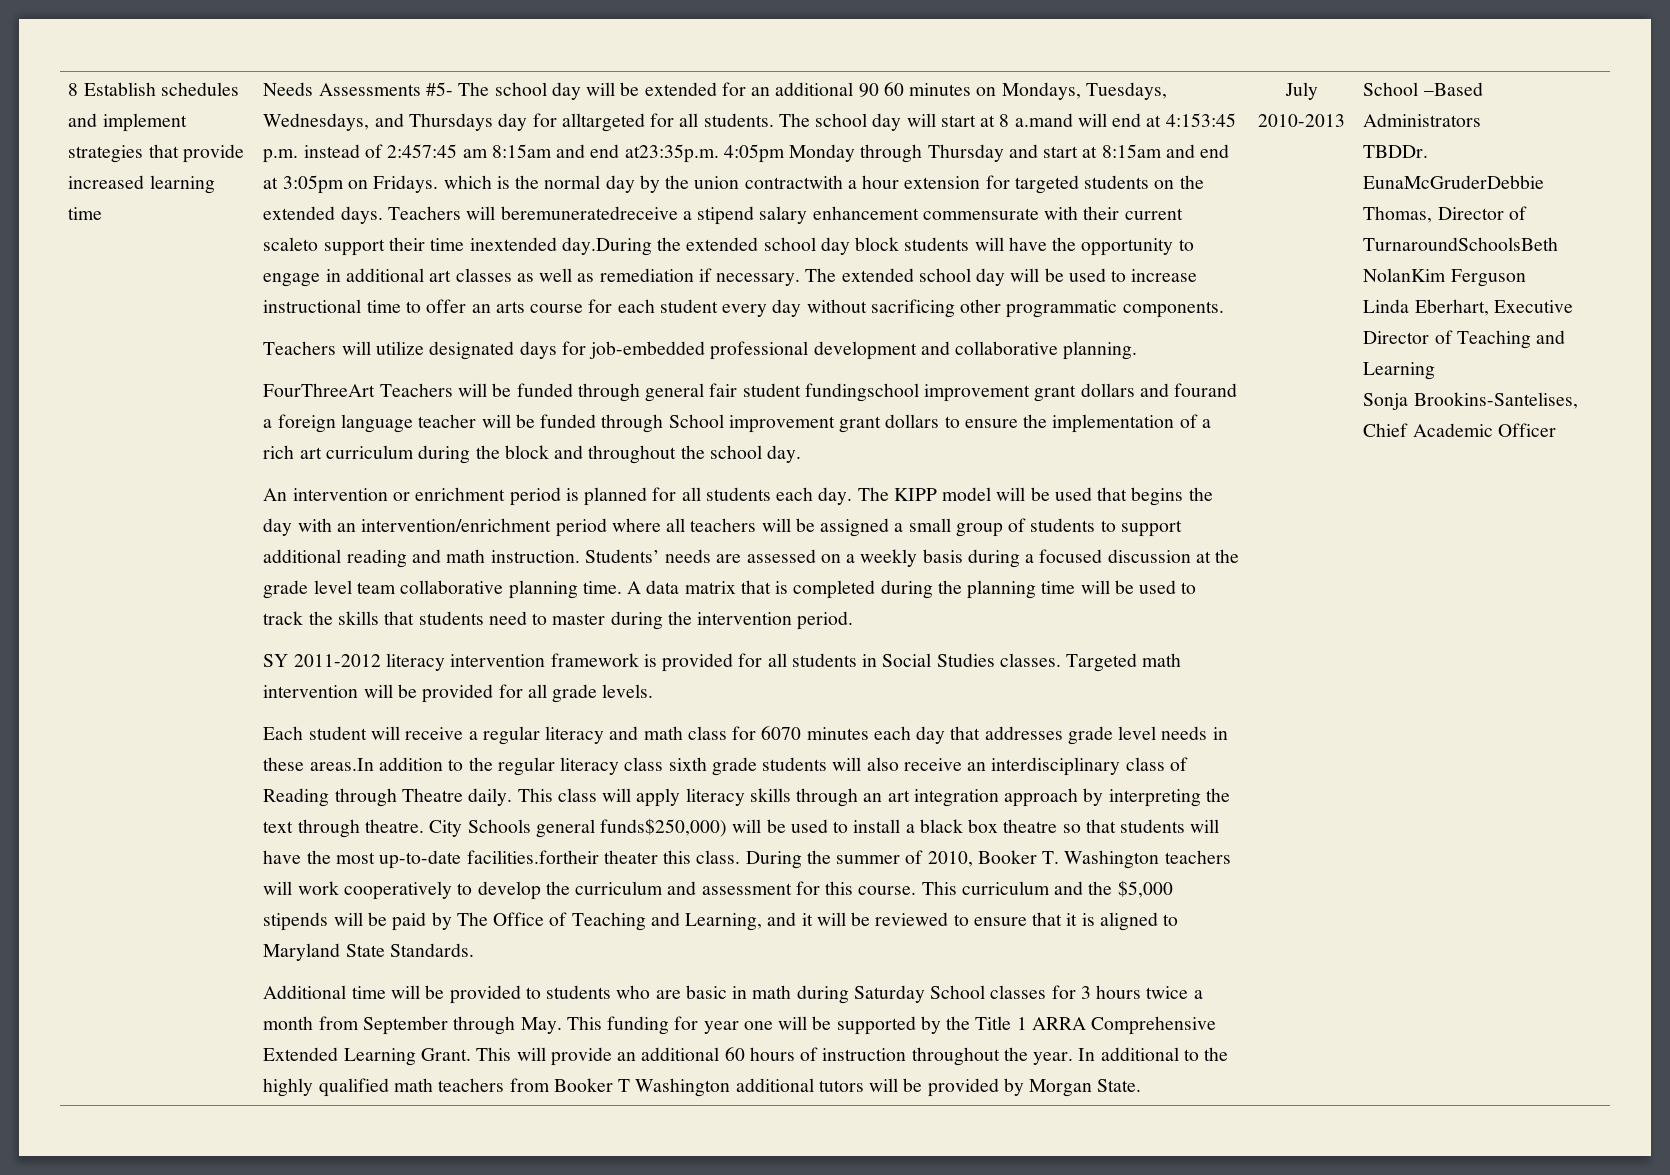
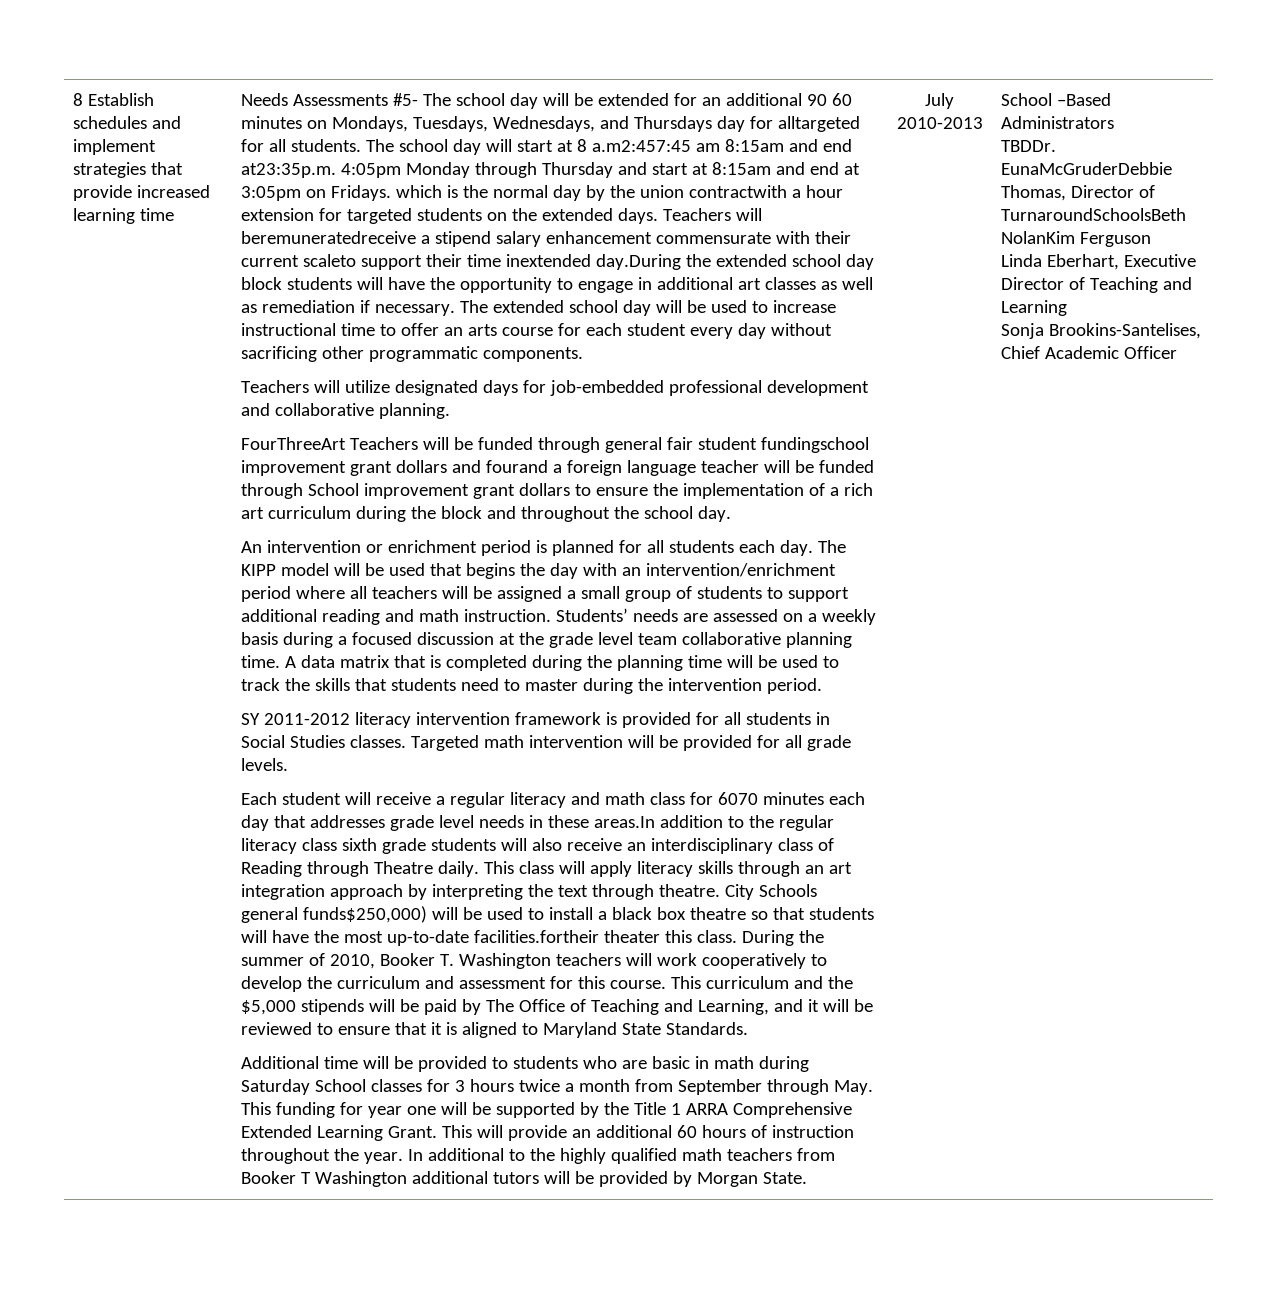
[1014,113,1236,127] [263,144,458,163] a.mand will end at 4:153:45 p.m. instead of 2:457:45 -> [592,140,692,152] a.m2:457:45

